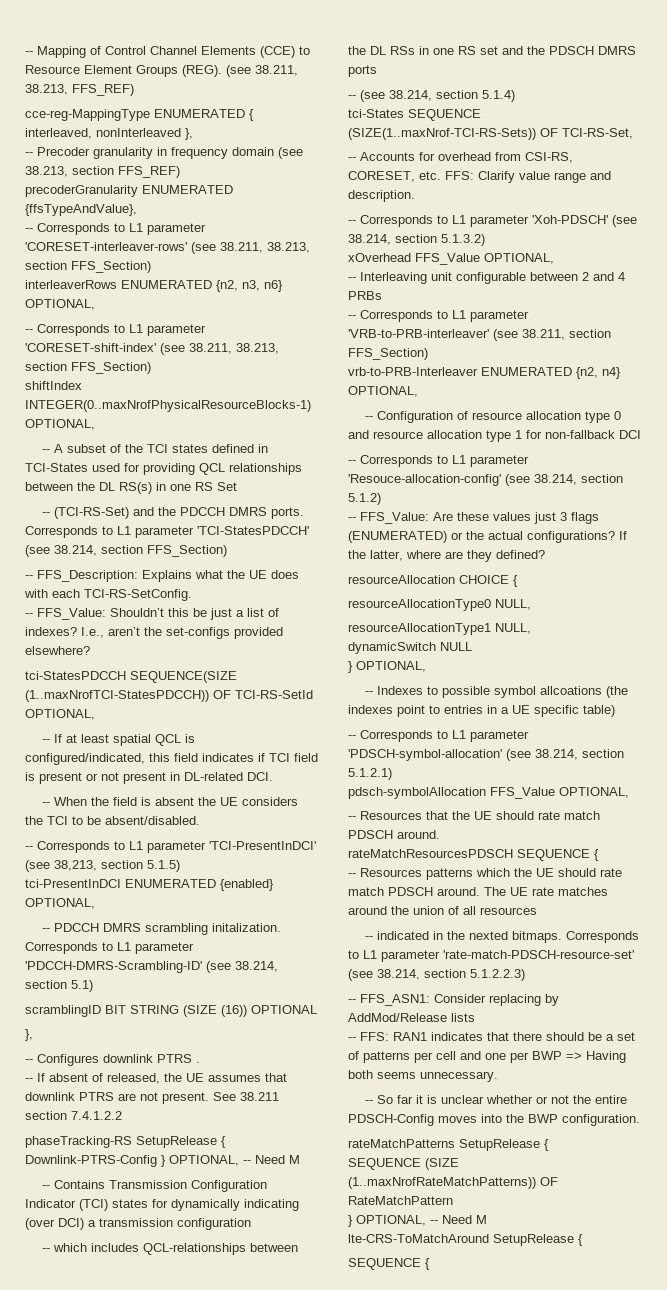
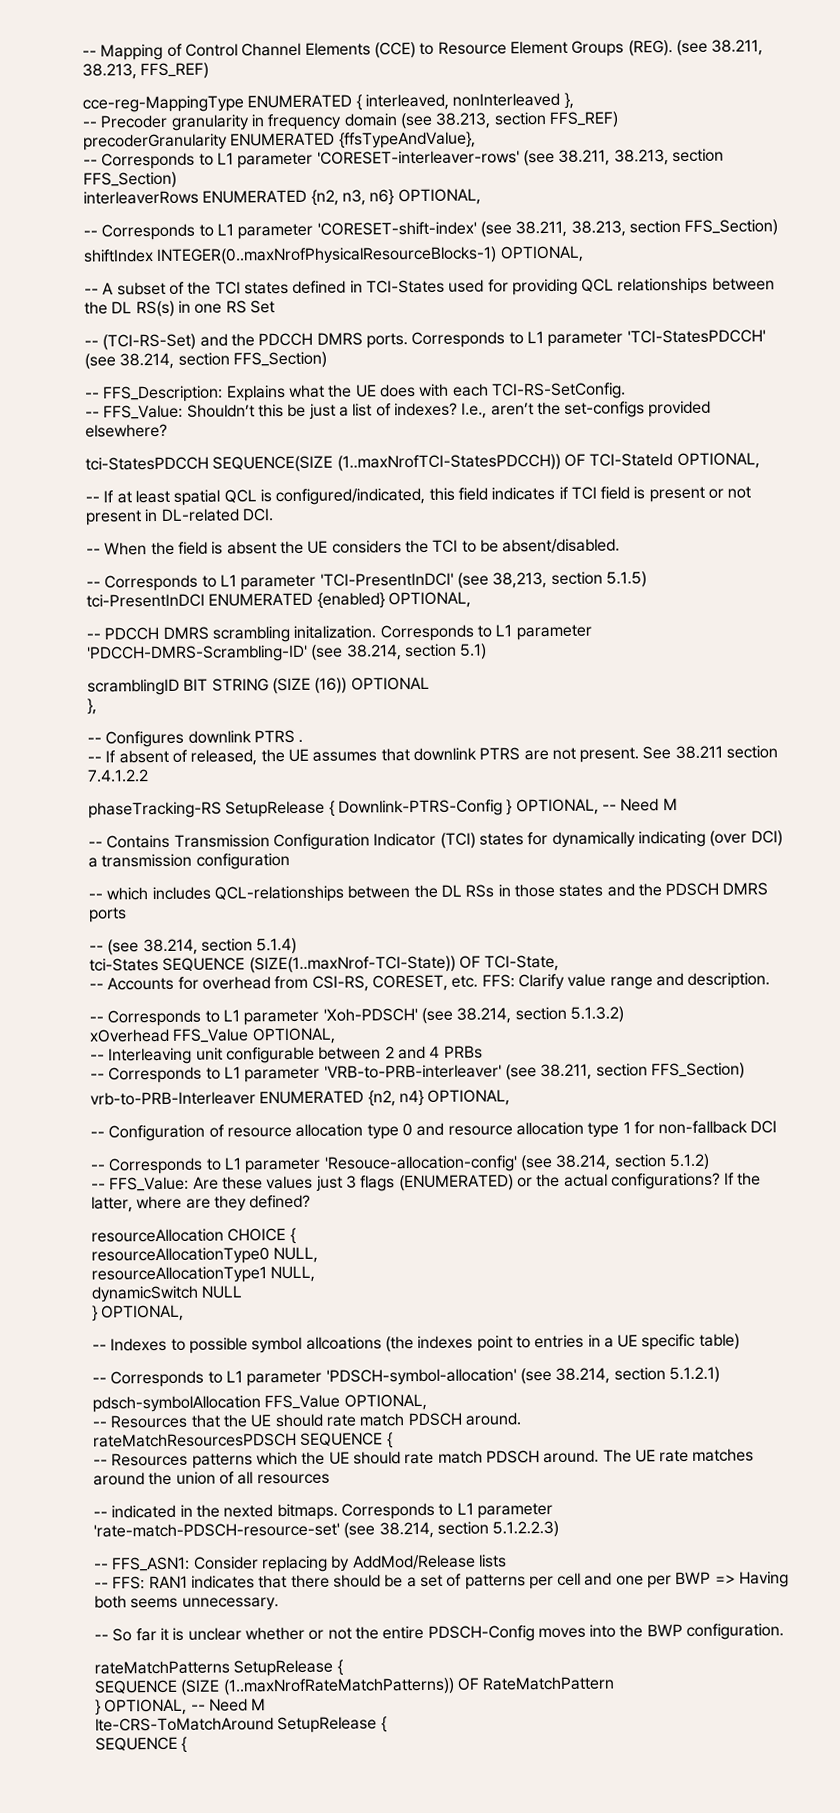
[235,690,313,699] TCI-RS-SetId -> [589,453,674,467] TCI-StateId
[433,46,498,55] one RS set -> [513,883,604,898] those states
[348,128,633,140] (SIZE(1..maxNrof-TCI-RS-Sets)) OF TCI-RS-Set, -> [248,954,560,974] (SIZE(1..maxNrof-TCI-State)) OF TCI-State,

